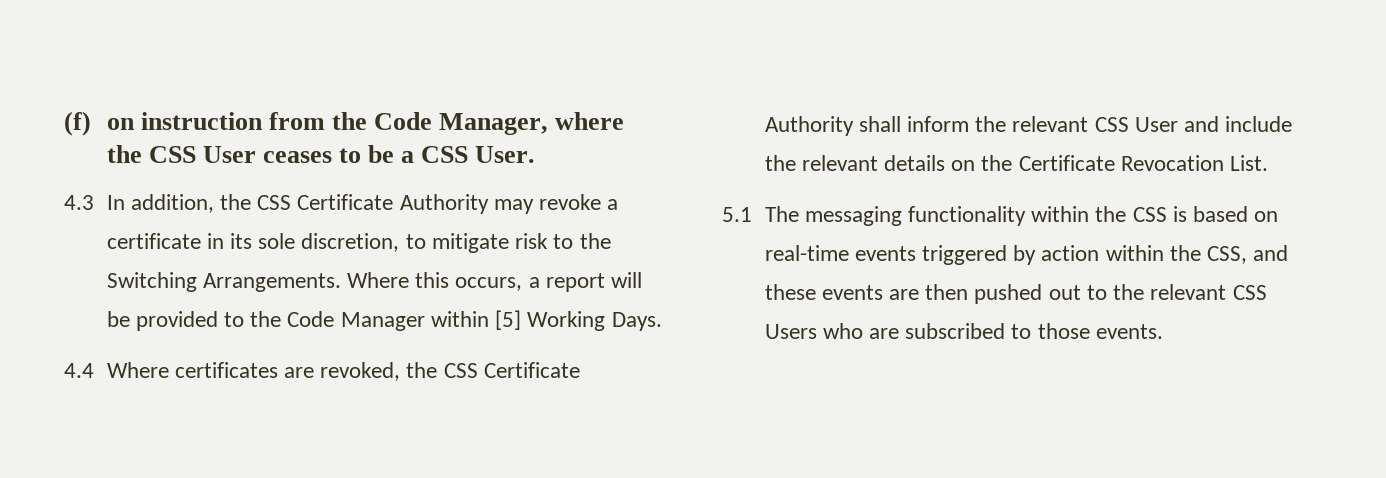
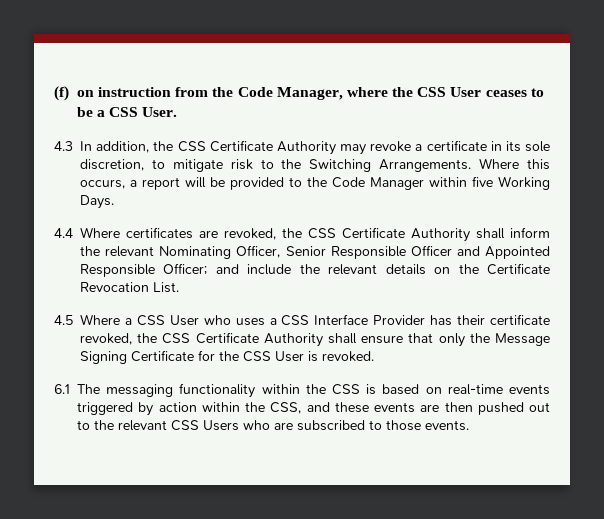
[495,310,522,330] [5] -> [472,176,493,187] five
[1094,117,1178,132] CSS User -> [159,245,550,259] [80,263,208,277] Nominating Officer, Senior Responsible Officer and Appointed Responsible Officer;
[722,207,752,222] 5.1 -> [54,314,550,326] [80,332,550,347] [80,350,374,364] [54,384,70,394] 4.5 Where a CSS User who uses a CSS Interface Provider has their certificate revoked, the CSS Certificate Authority shall ensure that only the Message Signing Certificate for the CSS User is revoked. // 6.1

